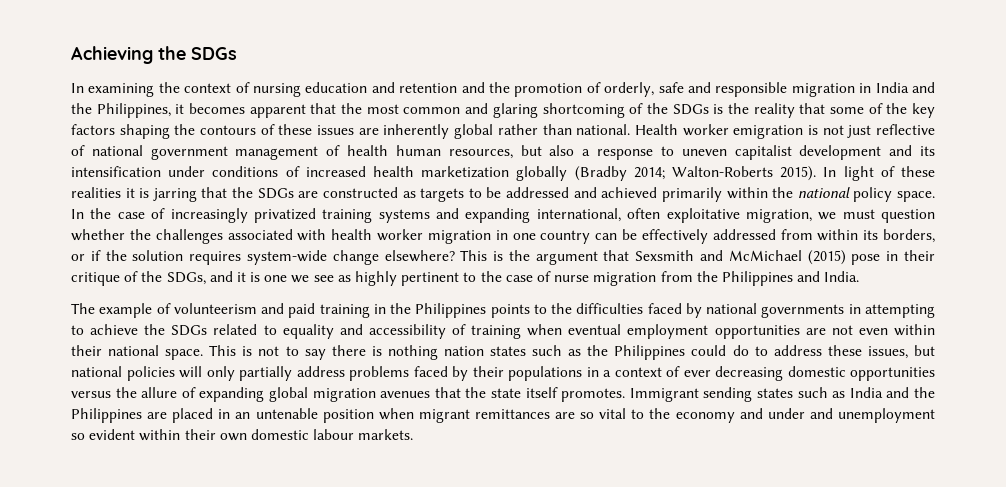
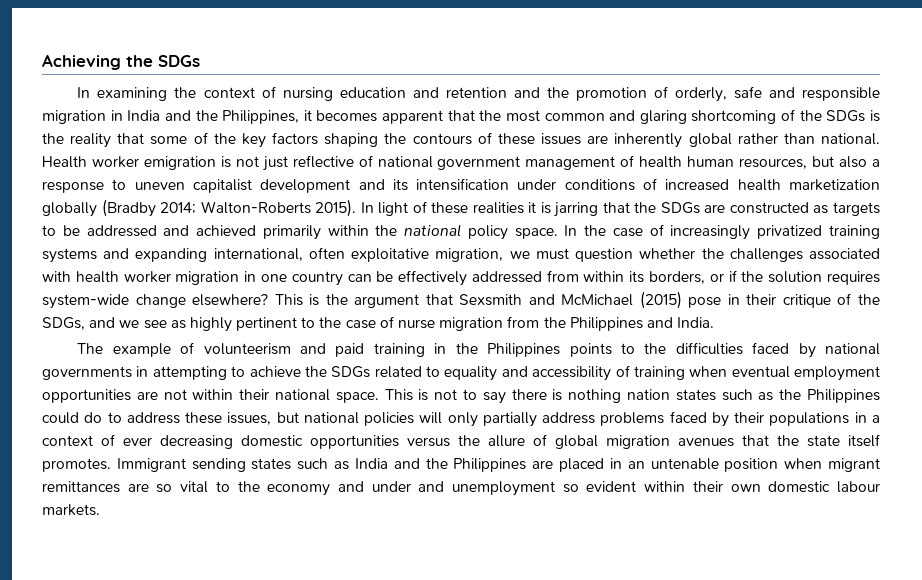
[236,272,288,282] it is one -> (116, 322) none
[858,328,888,335] even -> (187, 394) none
[199,387,265,402] expanding -> (547, 440) none

